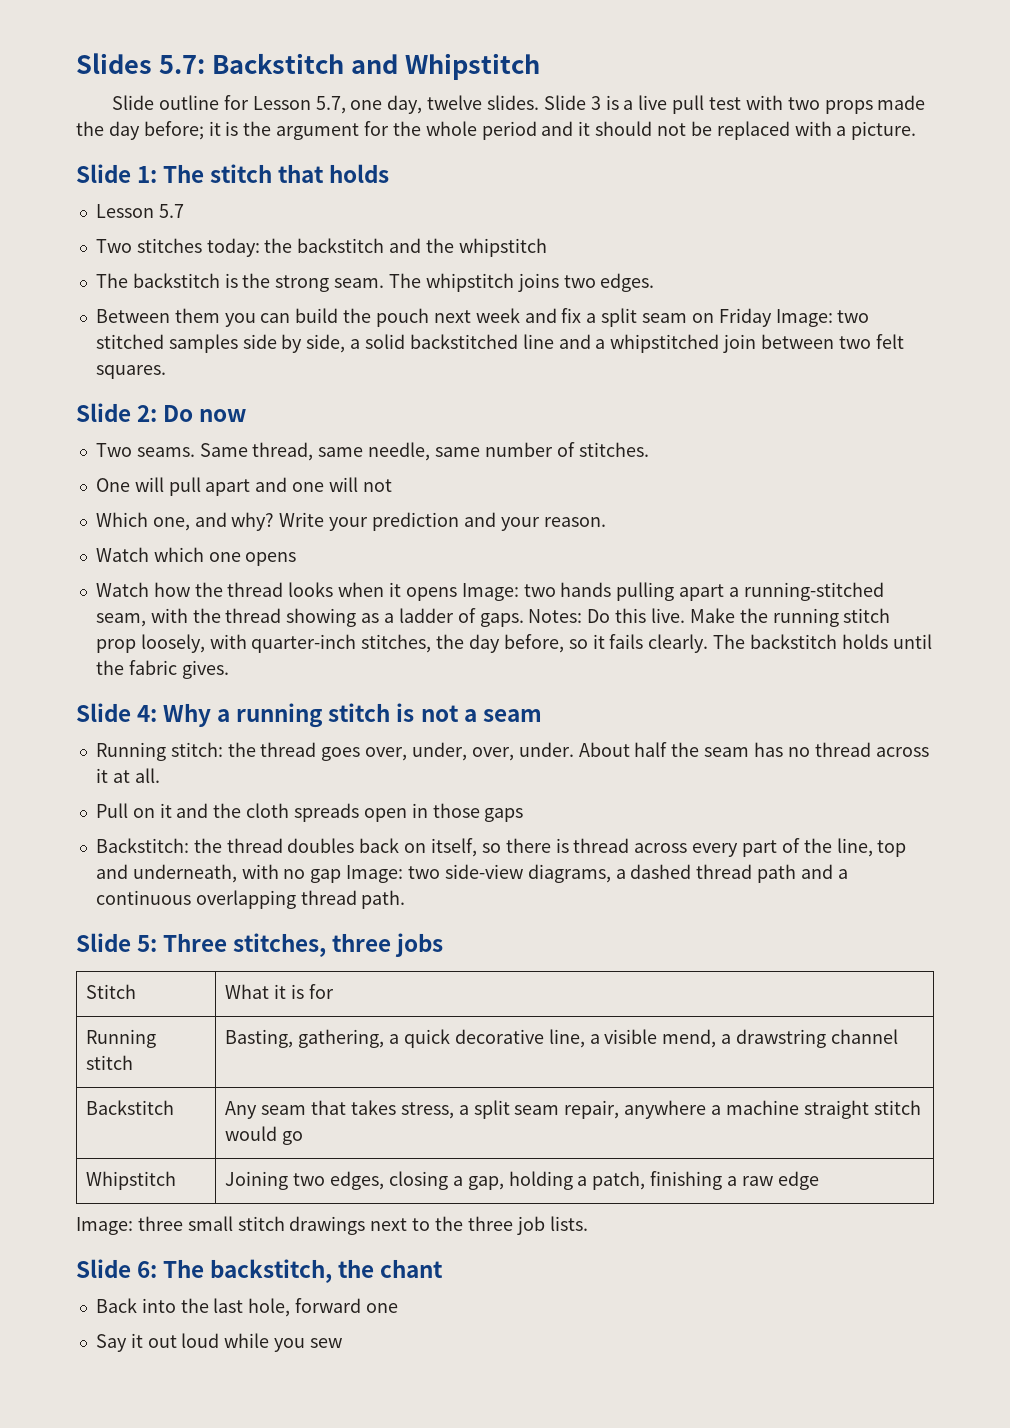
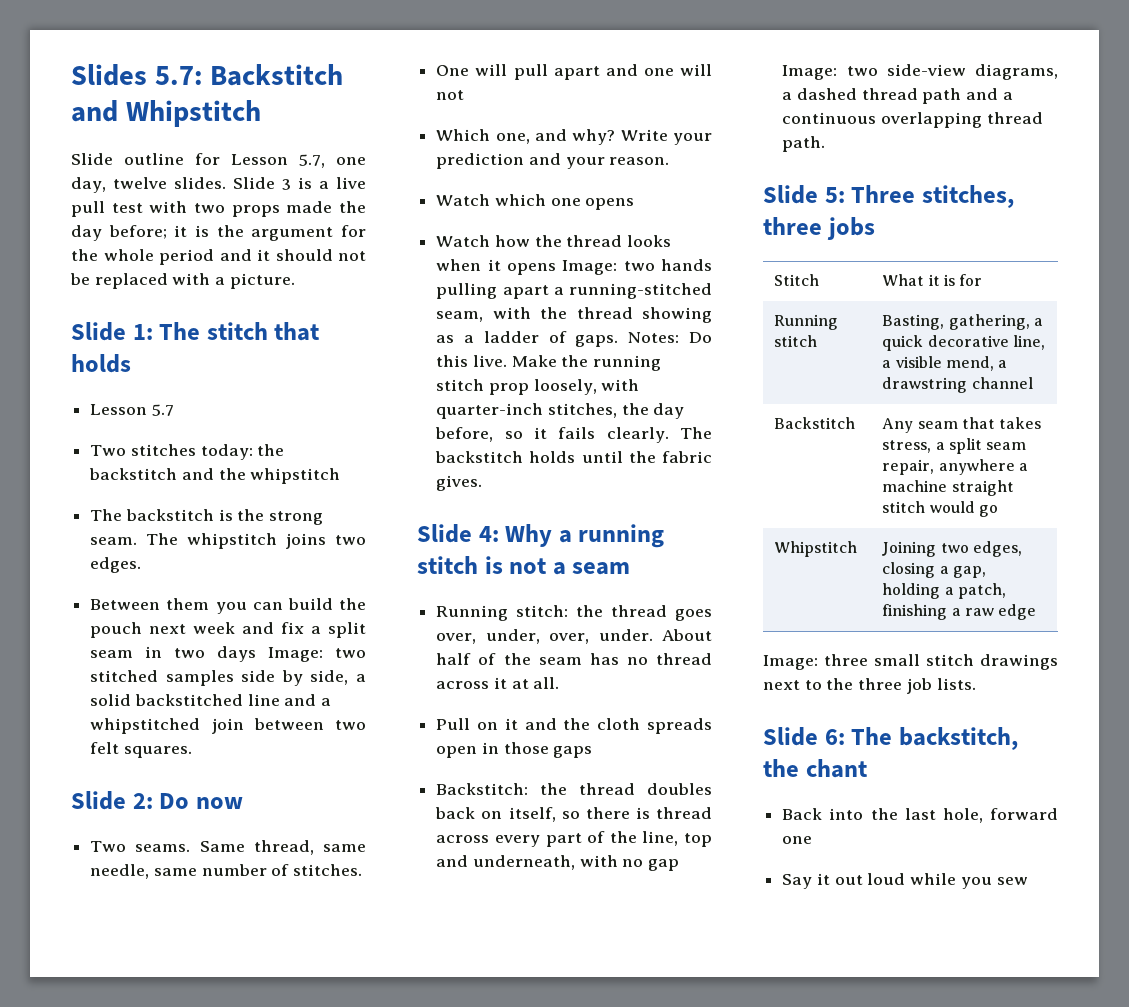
[691,308,772,327] on Friday -> [145,646,257,662] in two days
(668, 749) none -> [478,653,497,665] of

